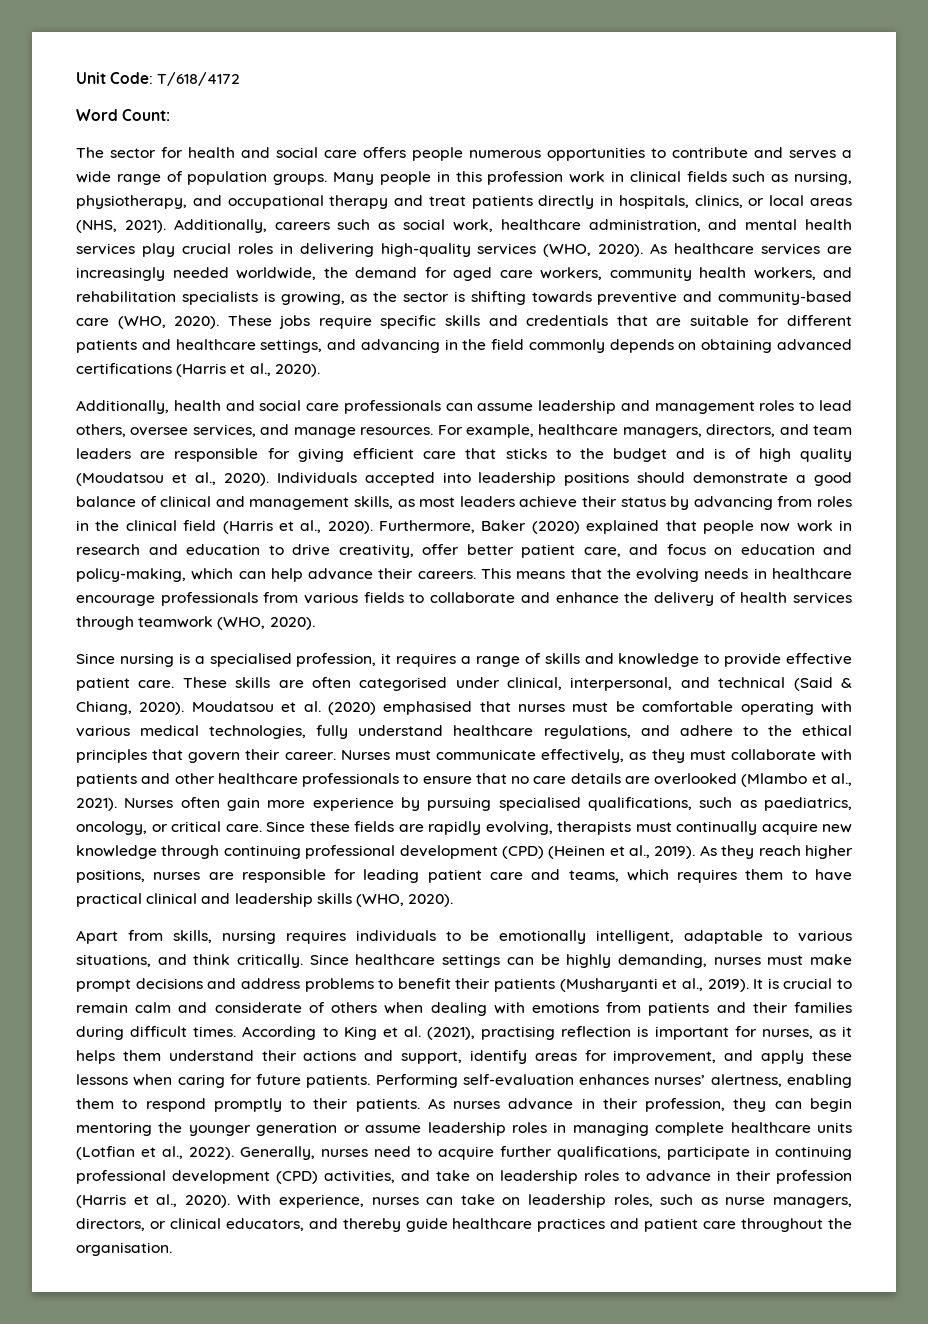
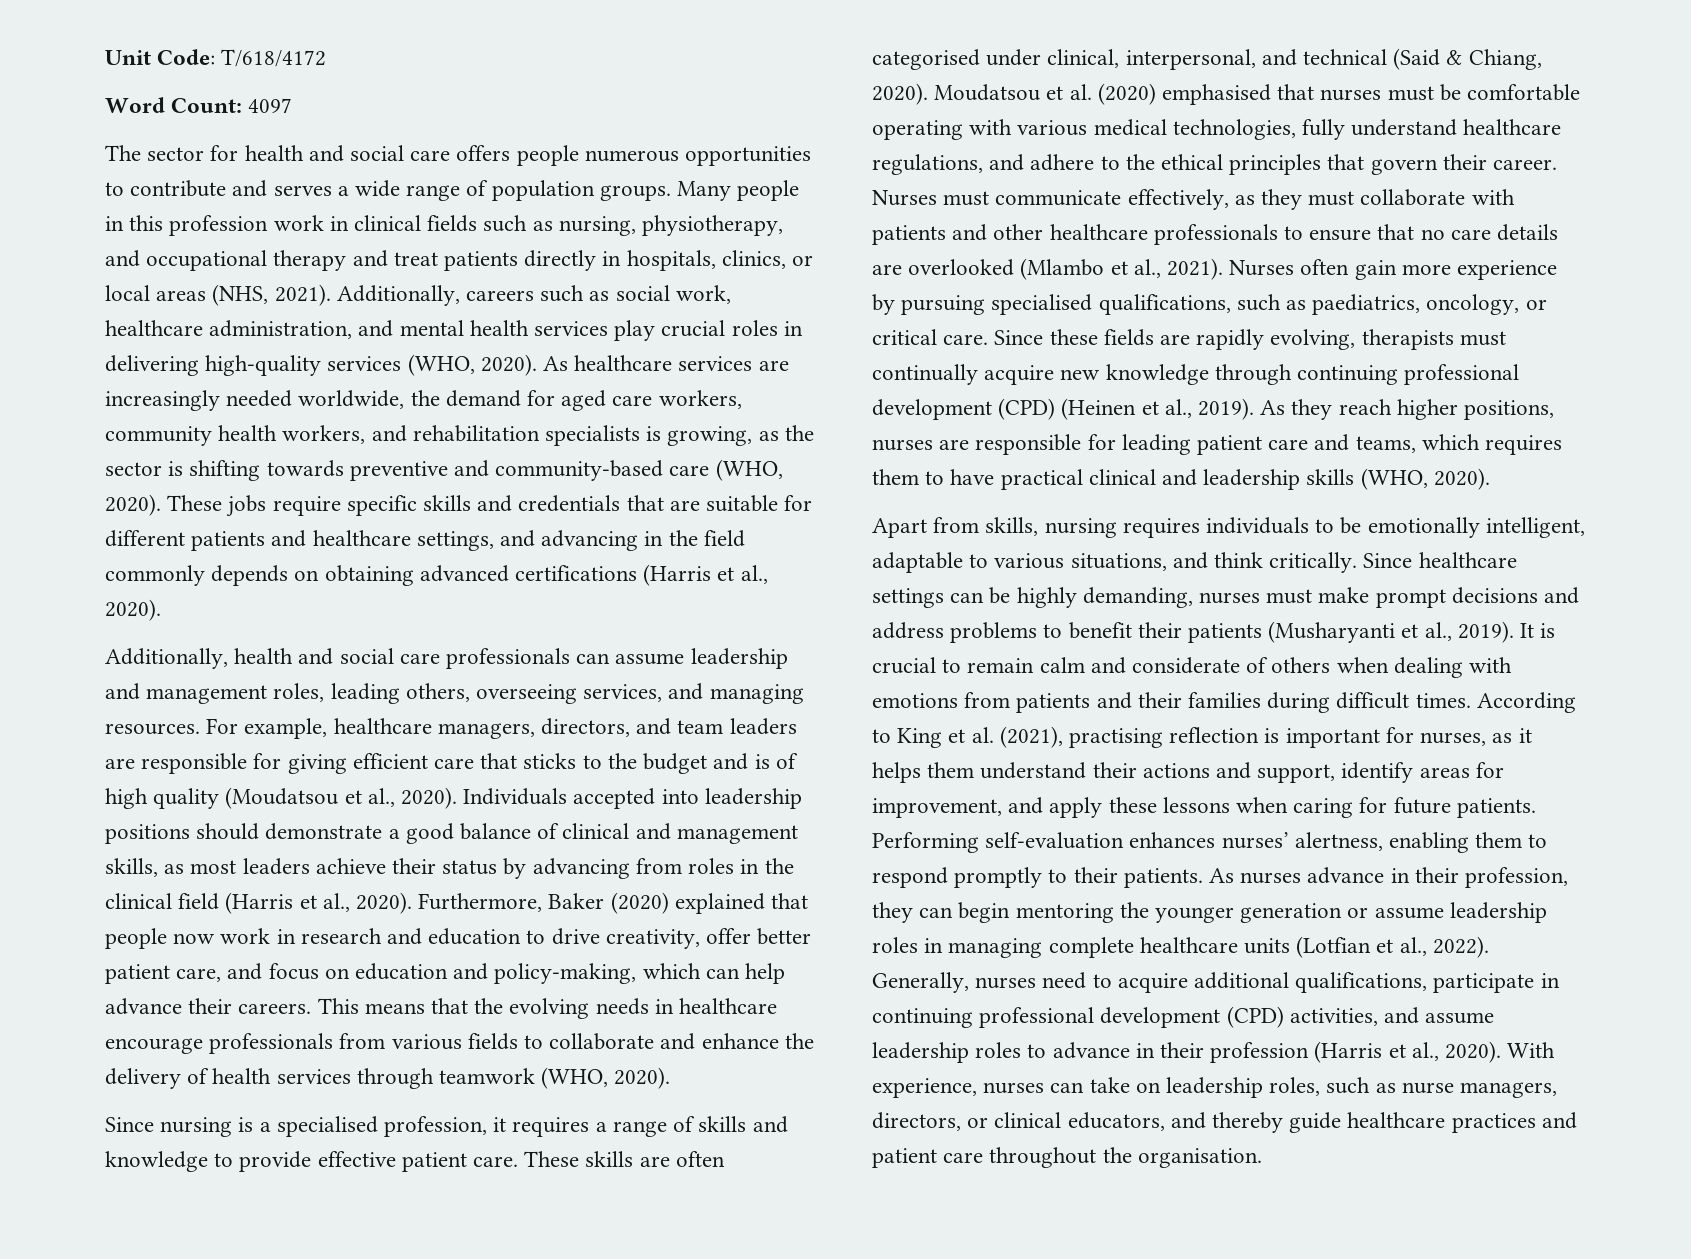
(171, 115) none -> [248,98,293,113] 4097
[759,400,852,411] [76,424,189,437] roles to lead others, oversee -> [273,683,578,704] roles, leading others, overseeing
[293,427,356,438] manage -> [709,684,804,704] managing
[500,1146,552,1157] further -> [1194,972,1290,989] additional
[436,1170,494,1181] take on -> [1425,1012,1495,1024] assume

